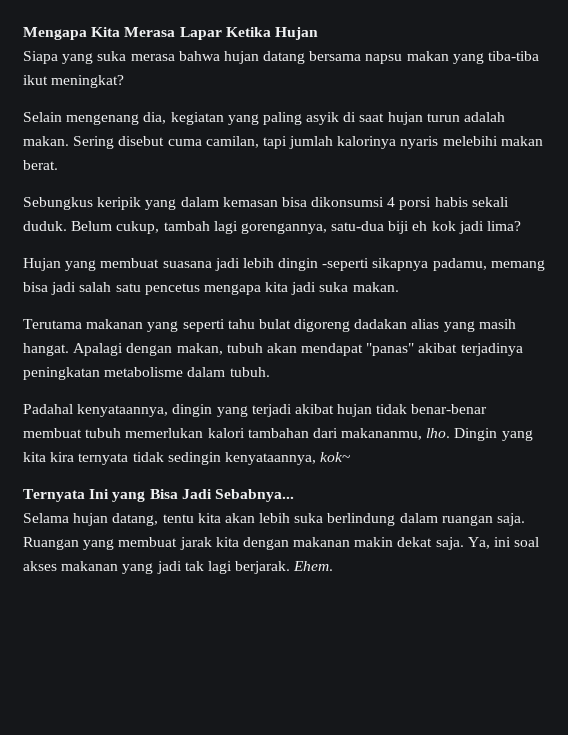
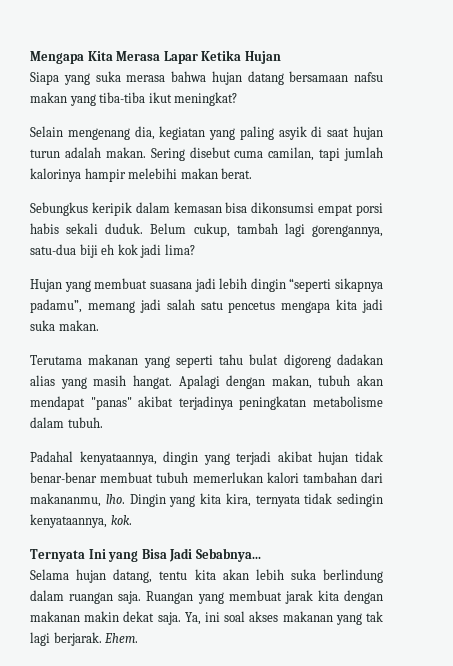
[309,51,403,64] bersama napsu -> [289,71,383,82] bersamaan nafsu
[400,136,439,149] nyaris -> [84,168,126,182] hampir
[145,199,177,210] yang -> (132, 209) none
[387,197,396,207] 4 -> [318,204,354,216] empat
[322,258,545,271] [23,282,48,292] -seperti sikapnya padamu, memang bisa -> [289,278,383,292] [30,299,135,313] “seperti sikapnya padamu”, memang
[50,452,75,462] kira -> [225,493,251,507] kira,
[320,452,351,462] kok~ -> [110,515,132,525] kok.
[156,561,182,574] jadi -> (362, 619) none

